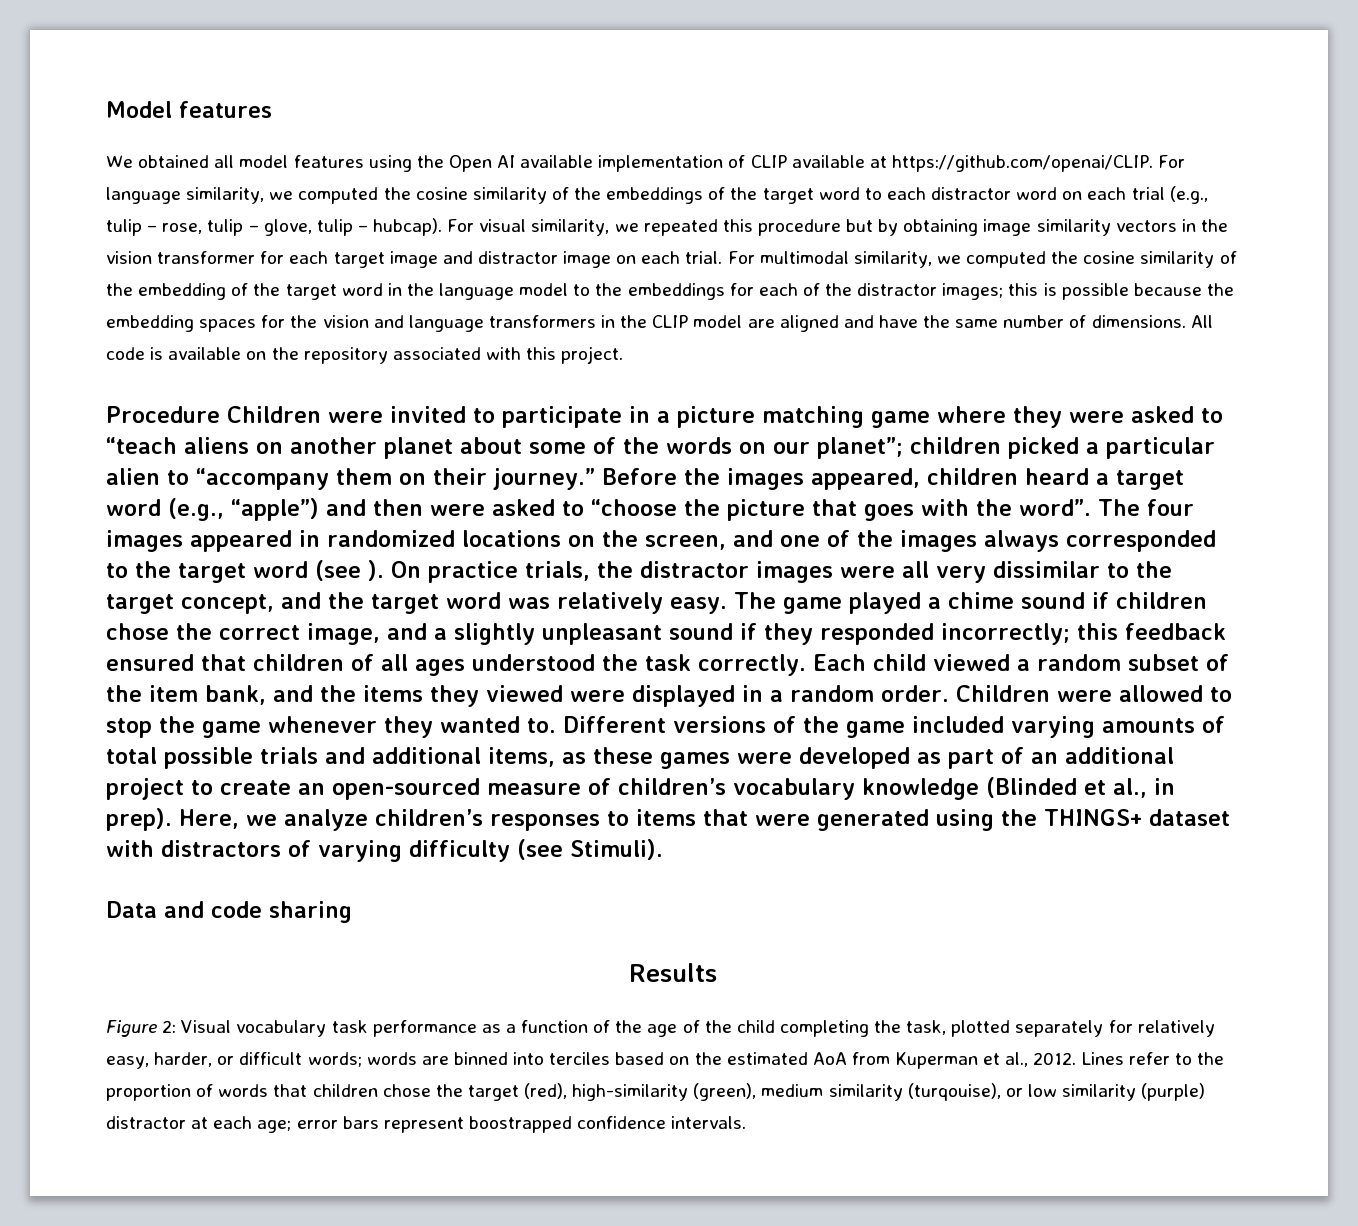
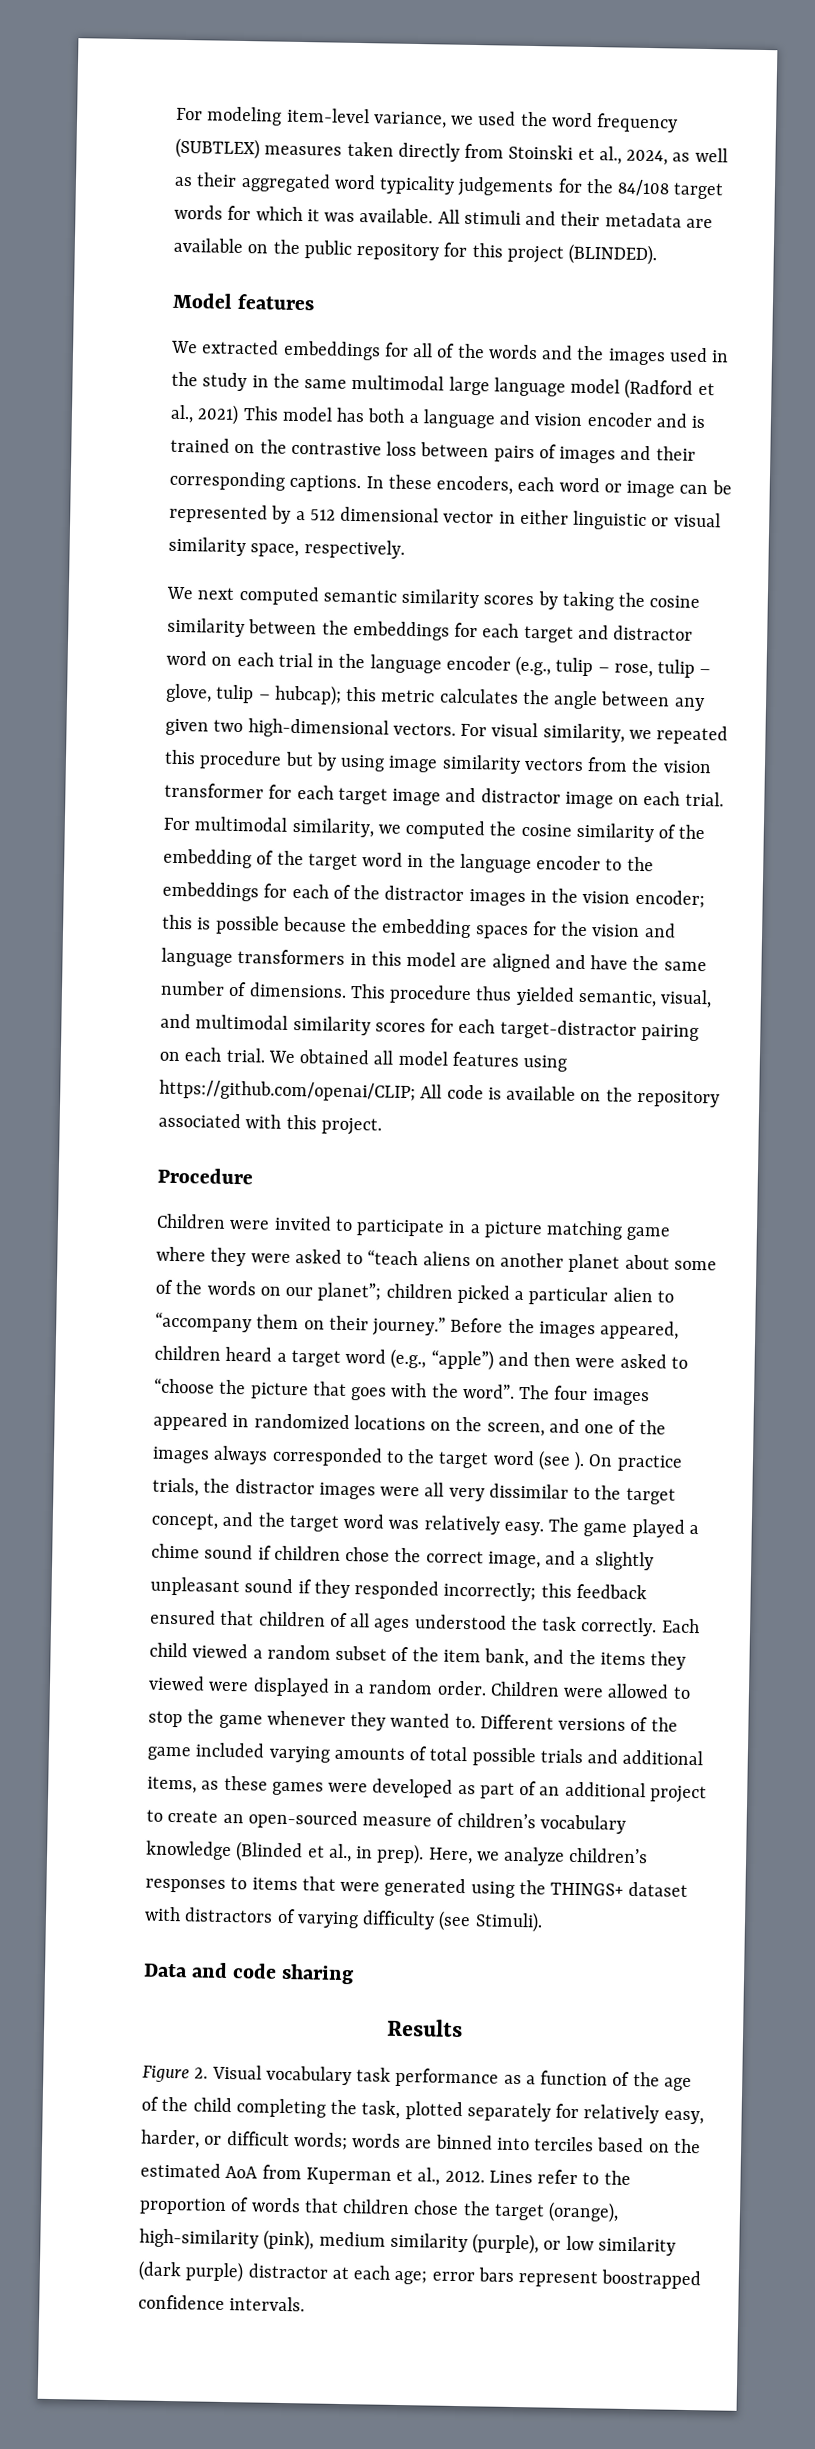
[106,101,272,118] [106,155,1186,172] [106,187,926,204] Model features // We obtained all model features using the Open AI available implementation of CLIP available at https://github.com/openai/CLIP. For language similarity, we computed the cosine similarity of the embeddings of the target word to each -> [176,106,679,133] [175,137,728,166] [174,172,725,200] [174,204,713,229] [173,237,658,266] [172,292,316,311] [171,339,730,366] [171,371,715,400] [170,404,707,429] [170,437,696,464] [169,470,732,498] [169,503,721,531] [168,536,405,559] [166,585,701,611] [167,617,609,643] For modeling item-level variance, we used the word frequency (SUBTLEX) measures taken directly from Stoinski et al., 2024, as well as their aggregated word typicality judgements for the 84/108 target words for which it was available. All stimuli and their metadata are available on the public repository for this project (BLINDED). // Model features // We extracted embeddings for all of the words and the images used in the study in the same multimodal large language model (Radford et al., 2021) This model has both a language and vision encoder and is trained on the contrastive loss between pairs of images and their corresponding captions. In these encoders, each word or image can be represented by a 512 dimensional vector in either linguistic or visual similarity space, respectively. // We next computed semantic similarity scores by taking the cosine similarity between the embeddings for each target and
(1165, 193) none -> [317,653,511,674] in the language encoder
[373,218,443,236] hubcap). -> [273,684,705,712] [165,718,456,739] hubcap); this metric calculates the angle between any given two high-dimensional vectors.
[903,219,979,236] obtaining -> [340,754,386,772] using
[1181,219,1196,232] in -> [587,757,629,772] from
[519,283,569,296] model -> [536,855,602,871] encoder
[942,283,1004,300] images; -> [468,888,705,909] images in the vision encoder;
[620,315,689,328] the CLIP -> [370,951,402,966] this
(1186, 321) none -> [349,983,713,1009] [160,1013,699,1041] [159,1047,568,1072] [159,1079,416,1103] This procedure thus yielded semantic, visual, and multimodal similarity scores for each target-distractor pairing on each trial. We obtained all model features using https://github.com/openai/CLIP;
(220, 414) none -> (253, 1176) //
[162,1020,177,1033] 2: -> [194,2067,209,2079] 2.
[524,1083,757,1101] (red), high-similarity (green), -> [548,2201,620,2223] [139,2228,315,2251] (orange), high-similarity (pink),
[907,1083,1001,1101] (turqouise), -> [472,2233,540,2255] (purple),
[1141,1083,1206,1101] (purple) -> [138,2260,245,2283] (dark purple)

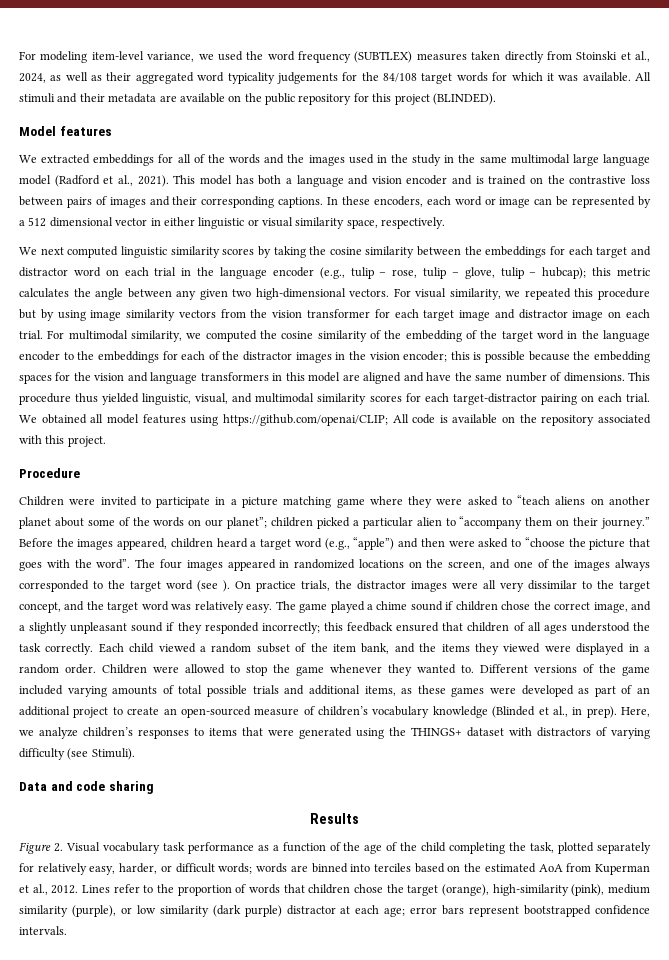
[197,404,240,425] 2021) -> [137,175,169,187] 2021).
[322,589,397,603] semantic -> [120,246,167,258] linguistic
[577,989,657,1008] semantic, -> [142,393,192,405] linguistic,
[601,2269,702,2290] boostrapped -> [524,905,592,917] bootstrapped

